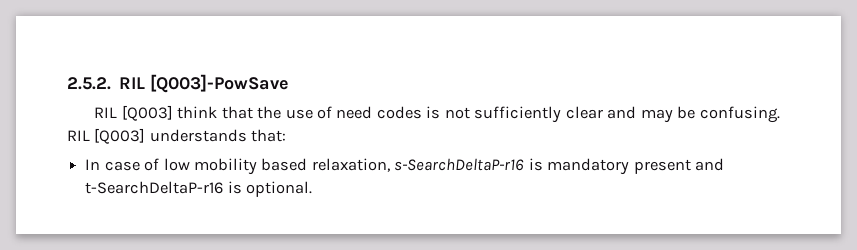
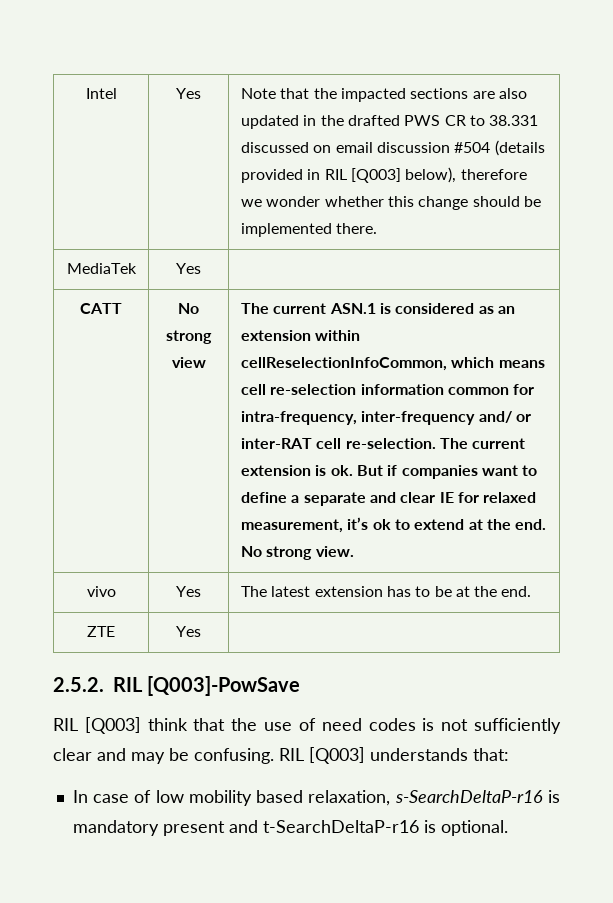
(67, 83) none -> [85,88,117,99] [176,88,201,99] [240,88,527,102] [240,115,539,129] [240,140,545,156] [240,167,527,183] [240,196,541,210] [240,223,378,237] [66,263,137,274] [176,263,201,274] [80,303,122,314] [178,303,199,314] [166,330,212,344] [171,357,206,368] [240,303,515,314] [240,330,361,341] [240,357,545,371] [240,384,535,395] [240,411,531,425] [240,438,526,449] [240,465,538,479] [240,492,537,506] [240,517,547,533] [240,546,354,560] [86,586,116,597] [176,586,201,597] [240,586,532,597] [87,626,115,637] [176,626,201,637] Intel | Yes | Note that the impacted sections are also updated in the drafted PWS CR to 38.331 discussed on email discussion #504 (details provided in RIL [Q003] below), therefore we wonder whether this change should be implemented there. // MediaTek | Yes | // CATT | No strong view | The current ASN.1 is considered as an extension within cellReselectionInfoCommon, which means cell re-selection information common for intra-frequency, inter-frequency and/ or inter-RAT cell re-selection. The current extension is ok. But if companies want to define a separate and clear IE for relaxed measurement, it’s ok to extend at the end. No strong view. // vivo | Yes | The latest extension has to be at the end. // ZTE | Yes | //

